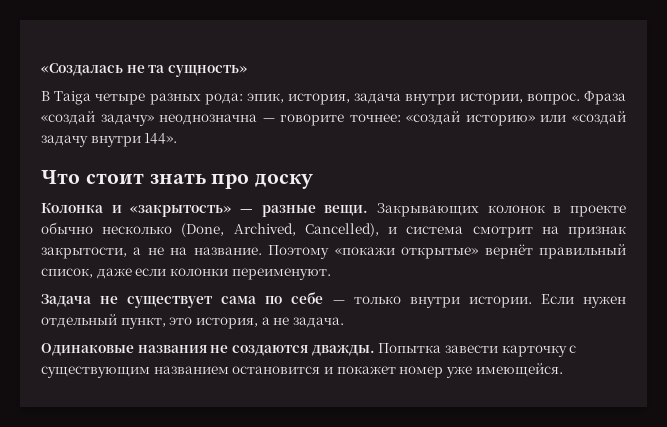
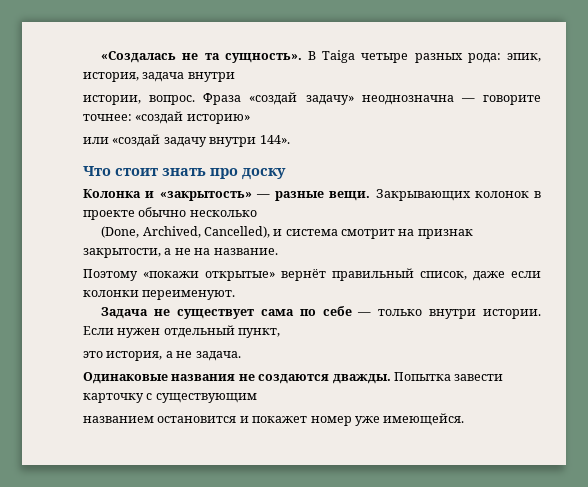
[167,65,247,77] сущность» // -> [224,53,302,63] сущность».
(456, 99) none -> (235, 77) //
(535, 120) none -> (250, 119) //
(173, 230) none -> (257, 213) //
(262, 251) none -> (278, 251) //
(166, 323) none -> (281, 333) //
(150, 372) none -> (257, 398) //

